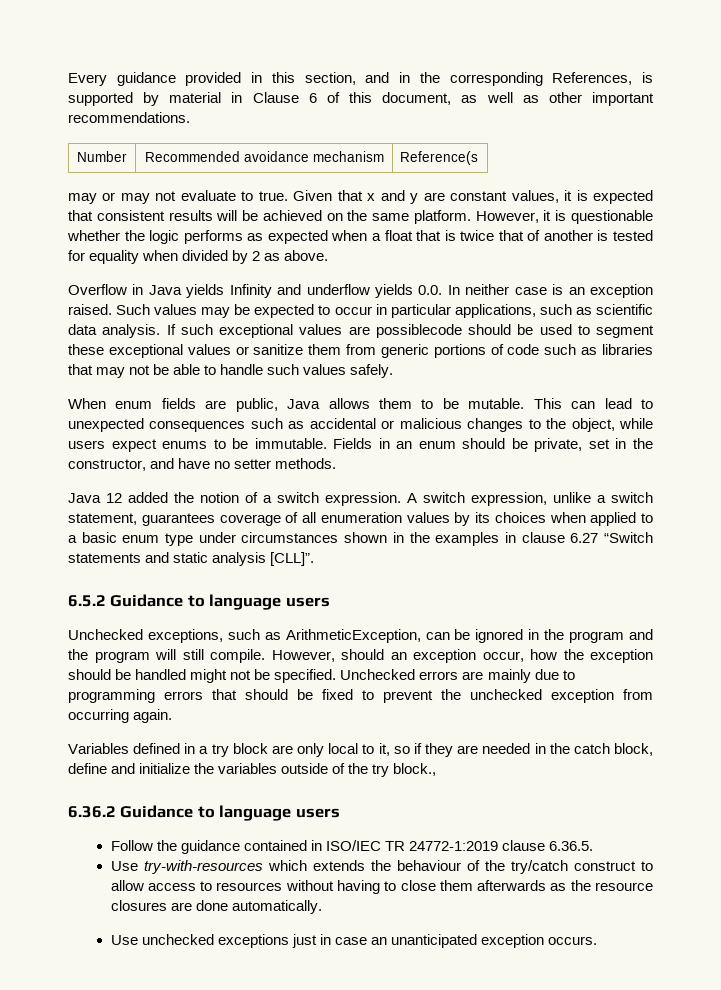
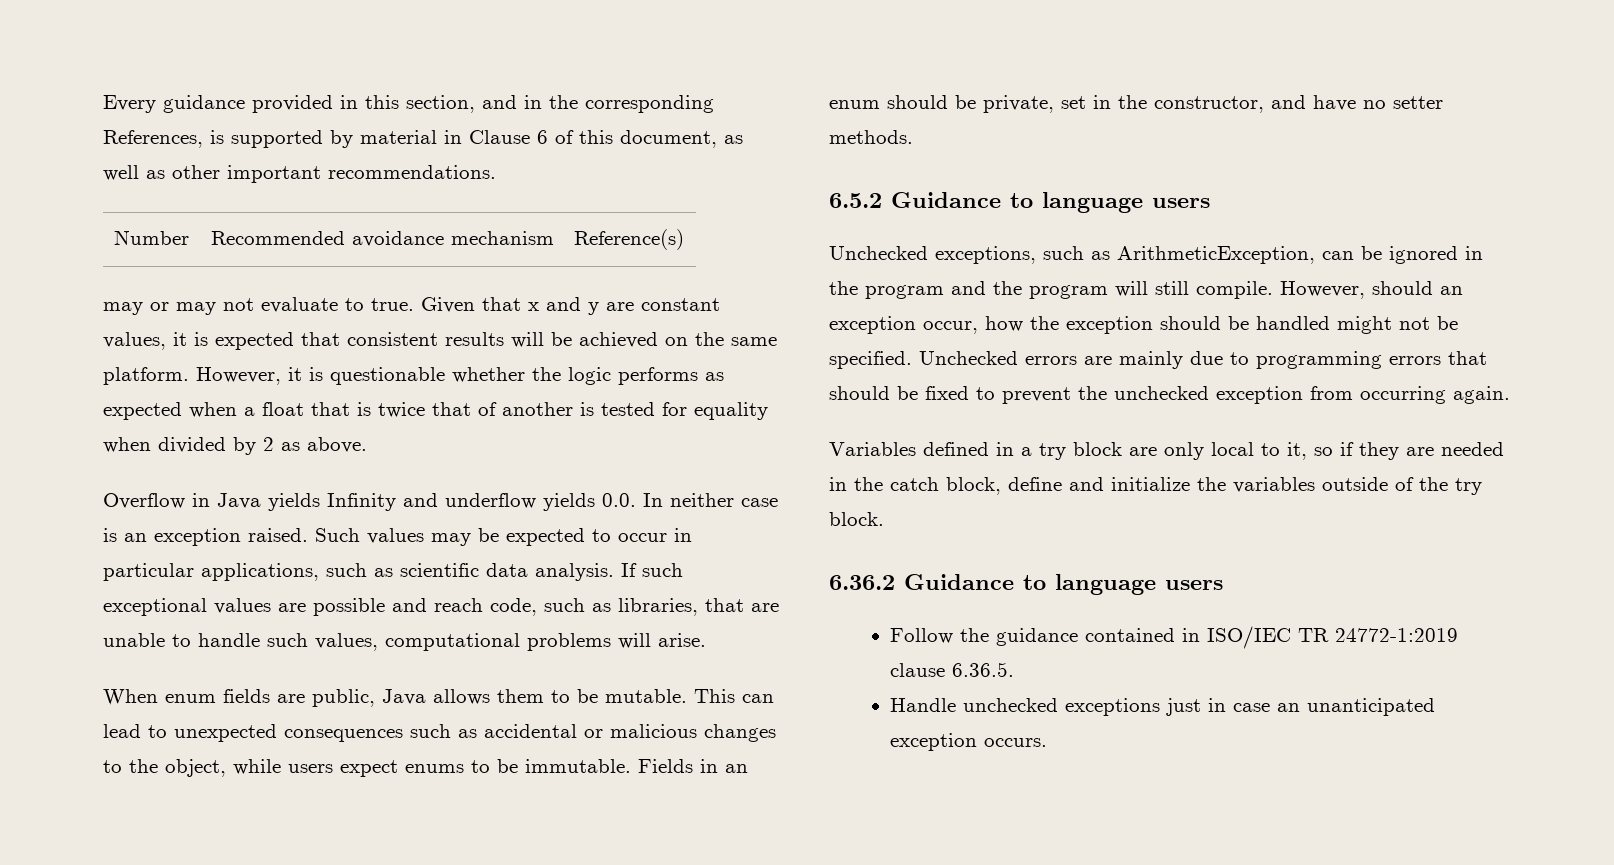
[400,151,479,165] Reference(s -> [574,229,685,250] Reference(s)
[375,324,654,338] [68,344,653,358] [68,364,394,378] possiblecode should be used to segment these exceptional values or sanitize them from generic portions of code such as libraries that may not be able to handle such values safely. -> [313,598,779,616] [103,633,706,651] possible and reach code, such as libraries, that are unable to handle such values, computational problems will arise.
[68,492,653,506] [68,512,653,526] [68,532,653,546] [68,552,315,566] // Java 12 added the notion of a switch expression. A switch expression, unlike a switch statement, guarantees coverage of all enumeration values by its choices when applied to a basic enum type under circumstances shown in the examples in clause 6.27 “Switch statements and static analysis [CLL]”. -> (913, 137) none
[393,763,437,776] block., -> [829,512,884,526] block.
[110,860,654,874] [110,880,653,894] [110,900,322,914] [110,935,138,945] Use try-with-resources which extends the behaviour of the try/catch construct to allow access to resources without having to close them afterwards as the resource closures are done automatically. // Use -> [890,698,957,712] Handle

